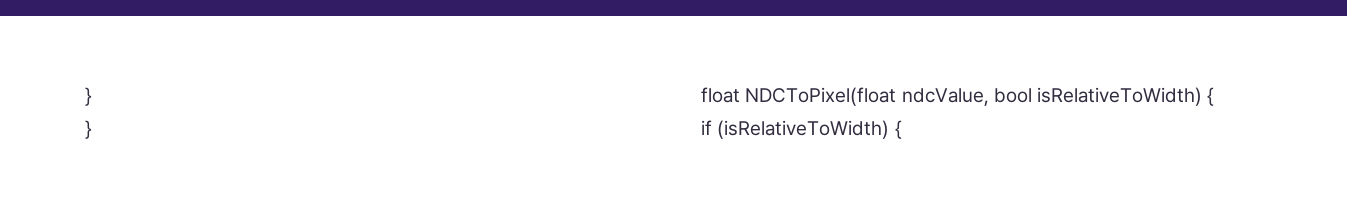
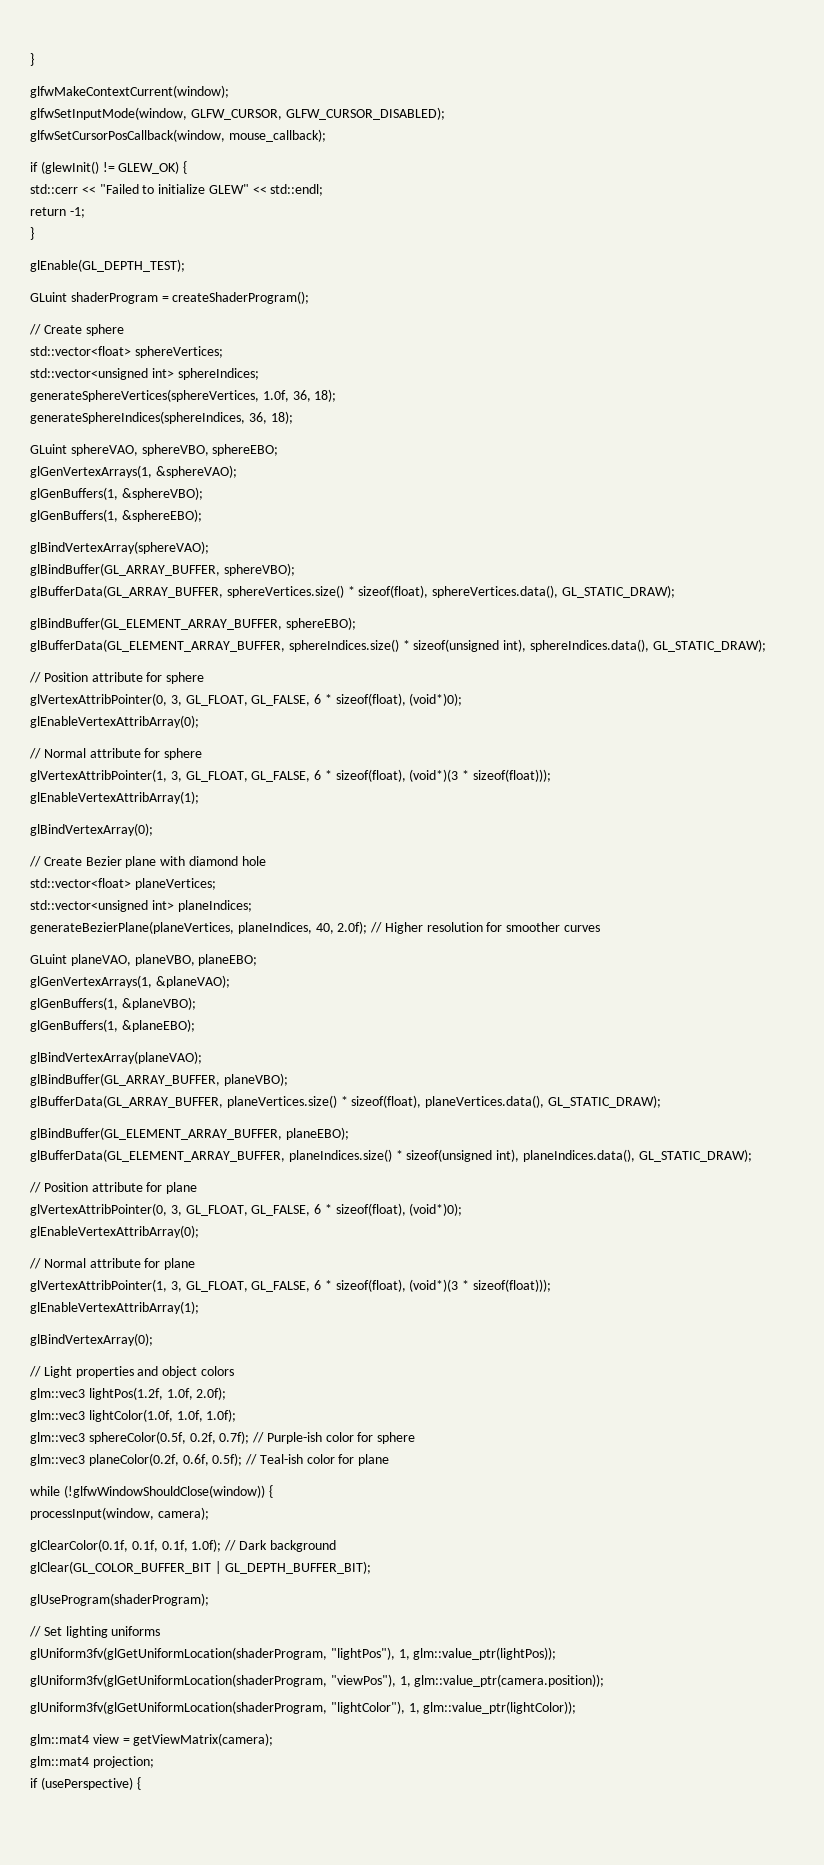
[85,87,92,106] [85,120,92,139] [701,87,1215,106] [701,120,890,139] } // } // float NDCToPixel(float ndcValue, bool isRelativeToWidth) { // if (isRelativeToWidth) -> [30,53,34,66] [30,85,229,98] [30,107,445,120] [30,129,326,142] [30,161,188,174] [30,184,324,196] [30,207,85,218] [30,227,34,240] [30,259,185,272] [30,291,310,304] [29,324,124,336] [30,346,223,358] [30,368,259,380] [30,389,337,402] [30,411,293,424] [30,444,279,456] [30,465,237,478] [30,487,203,500] [30,509,202,522] [30,541,209,554] [30,563,295,576] [30,585,675,598] [30,617,356,630] [30,639,766,652] [29,672,205,684] [30,693,463,706] [30,715,199,728] [29,748,203,760] [30,769,552,782] [30,791,199,804] [30,823,153,836] [29,856,266,868] [30,878,216,890] [30,900,252,912] [30,921,601,934] [30,954,258,966] [30,975,230,988] [30,997,196,1010] [30,1019,195,1032] [30,1051,202,1064] [30,1073,288,1086] [30,1095,661,1108] [30,1127,349,1140] [30,1149,752,1162] [29,1182,198,1194] [30,1203,463,1216] [30,1225,199,1238] [29,1258,196,1270] [30,1279,552,1292] [30,1301,199,1314] [30,1333,153,1346] [29,1366,234,1378] [30,1387,227,1400] [30,1409,237,1422] [30,1431,416,1444] [30,1453,390,1466] [30,1485,273,1498] [30,1507,209,1520] [30,1539,336,1552] [30,1561,371,1574] [30,1593,209,1606] [29,1626,161,1638] [30,1647,557,1660] [30,1674,605,1687] [30,1701,577,1714] [30,1733,274,1746] [30,1756,154,1768] [30,1777,133,1790] } // glfwMakeContextCurrent(window); // glfwSetInputMode(window, GLFW_CURSOR, GLFW_CURSOR_DISABLED); // glfwSetCursorPosCallback(window, mouse_callback); // if (glewInit() != GLEW_OK) { // std::cerr << "Failed to initialize GLEW" << std::endl; // return -1; // } // glEnable(GL_DEPTH_TEST); // GLuint shaderProgram = createShaderProgram(); // // Create sphere // std::vector<float> sphereVertices; // std::vector<unsigned int> sphereIndices; // generateSphereVertices(sphereVertices, 1.0f, 36, 18); // generateSphereIndices(sphereIndices, 36, 18); // GLuint sphereVAO, sphereVBO, sphereEBO; // glGenVertexArrays(1, &sphereVAO); // glGenBuffers(1, &sphereVBO); // glGenBuffers(1, &sphereEBO); // glBindVertexArray(sphereVAO); // glBindBuffer(GL_ARRAY_BUFFER, sphereVBO); // glBufferData(GL_ARRAY_BUFFER, sphereVertices.size() * sizeof(float), sphereVertices.data(), GL_STATIC_DRAW); // glBindBuffer(GL_ELEMENT_ARRAY_BUFFER, sphereEBO); // glBufferData(GL_ELEMENT_ARRAY_BUFFER, sphereIndices.size() * sizeof(unsigned int), sphereIndices.data(), GL_STATIC_DRAW); // // Position attribute for sphere // glVertexAttribPointer(0, 3, GL_FLOAT, GL_FALSE, 6 * sizeof(float), (void*)0); // glEnableVertexAttribArray(0); // // Normal attribute for sphere // glVertexAttribPointer(1, 3, GL_FLOAT, GL_FALSE, 6 * sizeof(float), (void*)(3 * sizeof(float))); // glEnableVertexAttribArray(1); // glBindVertexArray(0); // // Create Bezier plane with diamond hole // std::vector<float> planeVertices; // std::vector<unsigned int> planeIndices; // generateBezierPlane(planeVertices, planeIndices, 40, 2.0f); // Higher resolution for smoother curves // GLuint planeVAO, planeVBO, planeEBO; // glGenVertexArrays(1, &planeVAO); // glGenBuffers(1, &planeVBO); // glGenBuffers(1, &planeEBO); // glBindVertexArray(planeVAO); // glBindBuffer(GL_ARRAY_BUFFER, planeVBO); // glBufferData(GL_ARRAY_BUFFER, planeVertices.size() * sizeof(float), planeVertices.data(), GL_STATIC_DRAW); // glBindBuffer(GL_ELEMENT_ARRAY_BUFFER, planeEBO); // glBufferData(GL_ELEMENT_ARRAY_BUFFER, planeIndices.size() * sizeof(unsigned int), planeIndices.data(), GL_STATIC_DRAW); // // Position attribute for plane // glVertexAttribPointer(0, 3, GL_FLOAT, GL_FALSE, 6 * sizeof(float), (void*)0); // glEnableVertexAttribArray(0); // // Normal attribute for plane // glVertexAttribPointer(1, 3, GL_FLOAT, GL_FALSE, 6 * sizeof(float), (void*)(3 * sizeof(float))); // glEnableVertexAttribArray(1); // glBindVertexArray(0); // // Light properties and object colors // glm::vec3 lightPos(1.2f, 1.0f, 2.0f); // glm::vec3 lightColor(1.0f, 1.0f, 1.0f); // glm::vec3 sphereColor(0.5f, 0.2f, 0.7f); // Purple-ish color for sphere // glm::vec3 planeColor(0.2f, 0.6f, 0.5f); // Teal-ish color for plane // while (!glfwWindowShouldClose(window)) { // processInput(window, camera); // glClearColor(0.1f, 0.1f, 0.1f, 1.0f); // Dark background // glClear(GL_COLOR_BUFFER_BIT | GL_DEPTH_BUFFER_BIT); // glUseProgram(shaderProgram); // // Set lighting uniforms // glUniform3fv(glGetUniformLocation(shaderProgram, "lightPos"), 1, glm::value_ptr(lightPos)); // glUniform3fv(glGetUniformLocation(shaderProgram, "viewPos"), 1, glm::value_ptr(camera.position)); // glUniform3fv(glGetUniformLocation(shaderProgram, "lightColor"), 1, glm::value_ptr(lightColor)); // glm::mat4 view = getViewMatrix(camera); // glm::mat4 projection; // if (usePerspective)

